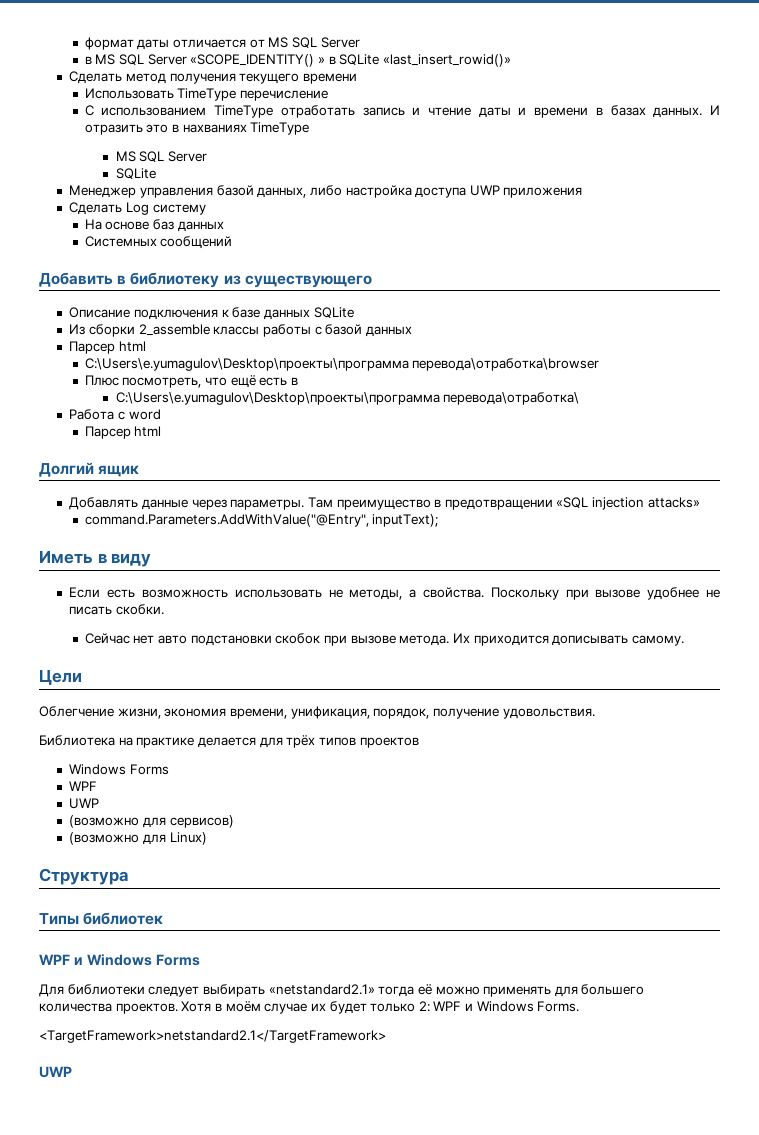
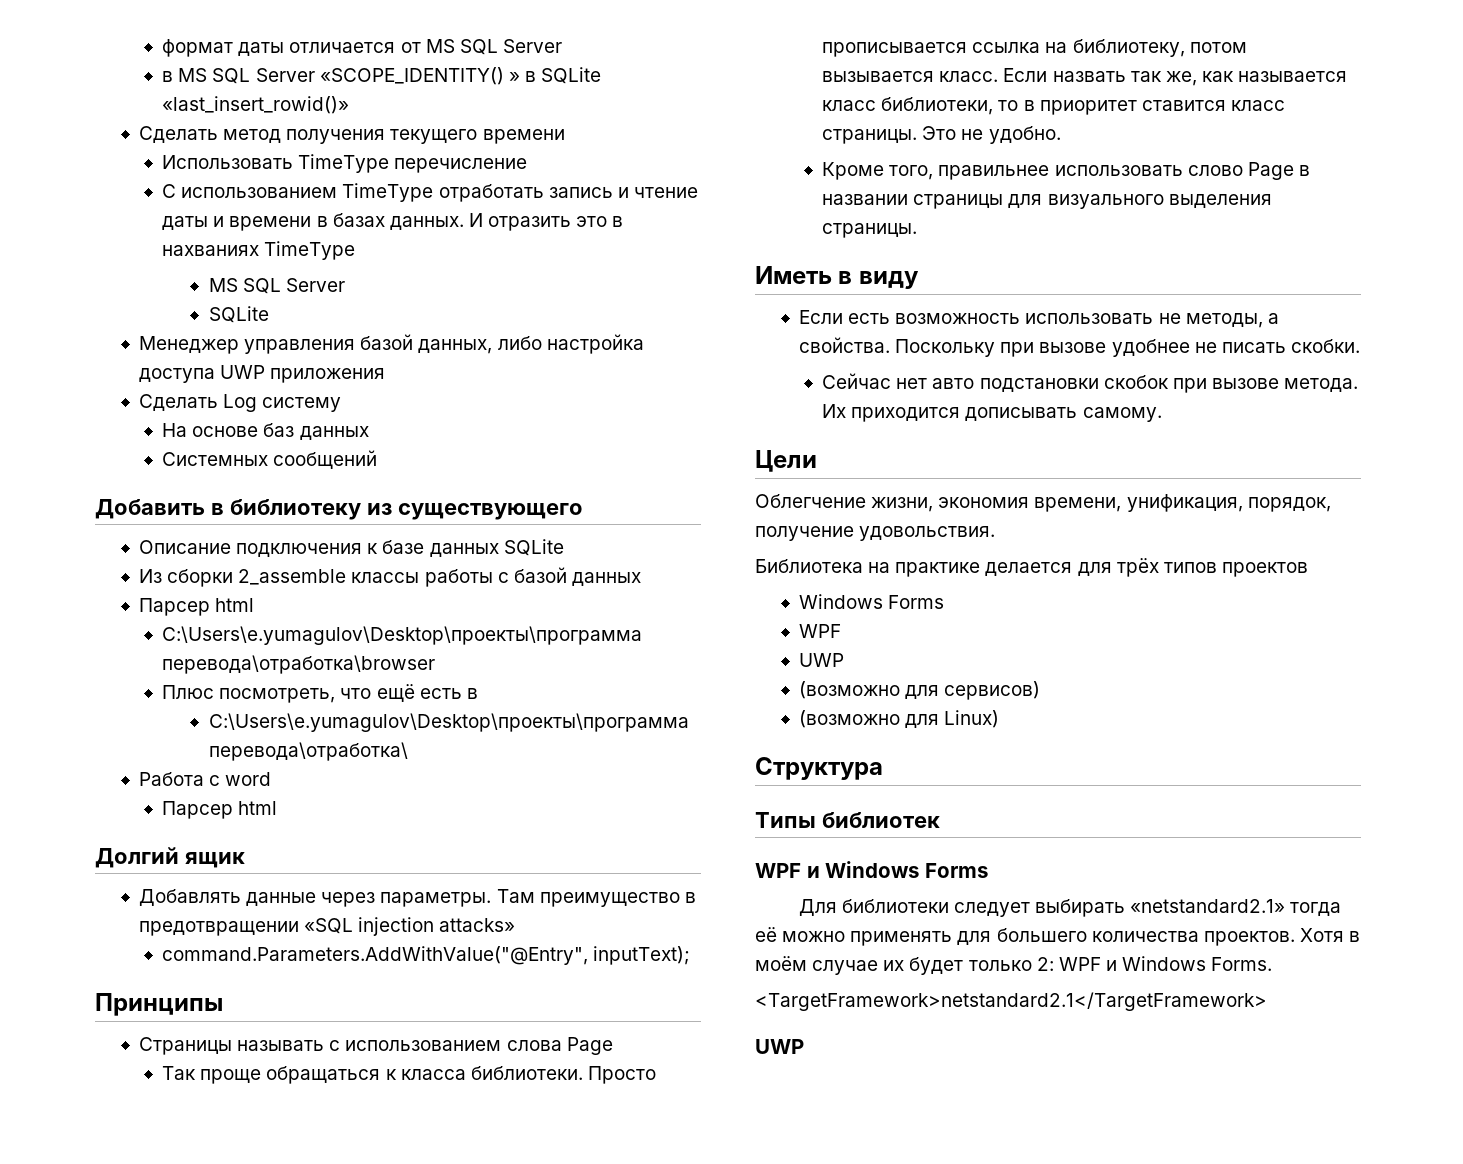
(439, 520) none -> [95,993,223,1016] [139,1037,613,1055] [162,1066,656,1084] [822,39,1247,57] [822,68,1348,86] [822,97,1285,115] [822,126,1061,144] [822,162,1310,180] [822,194,1272,209] [822,223,918,238] // Принципы // Страницы называть с использованием слова Page // Так проще обращаться к класса библиотеки. Просто прописывается ссылка на библиотеку, потом вызывается класс. Если назвать так же, как называется класс библиотеки, то в приоритет ставится класс страницы. Это не удобно. // Кроме того, правильнее использовать слово Page в названии страницы для визуального выделения страницы.

